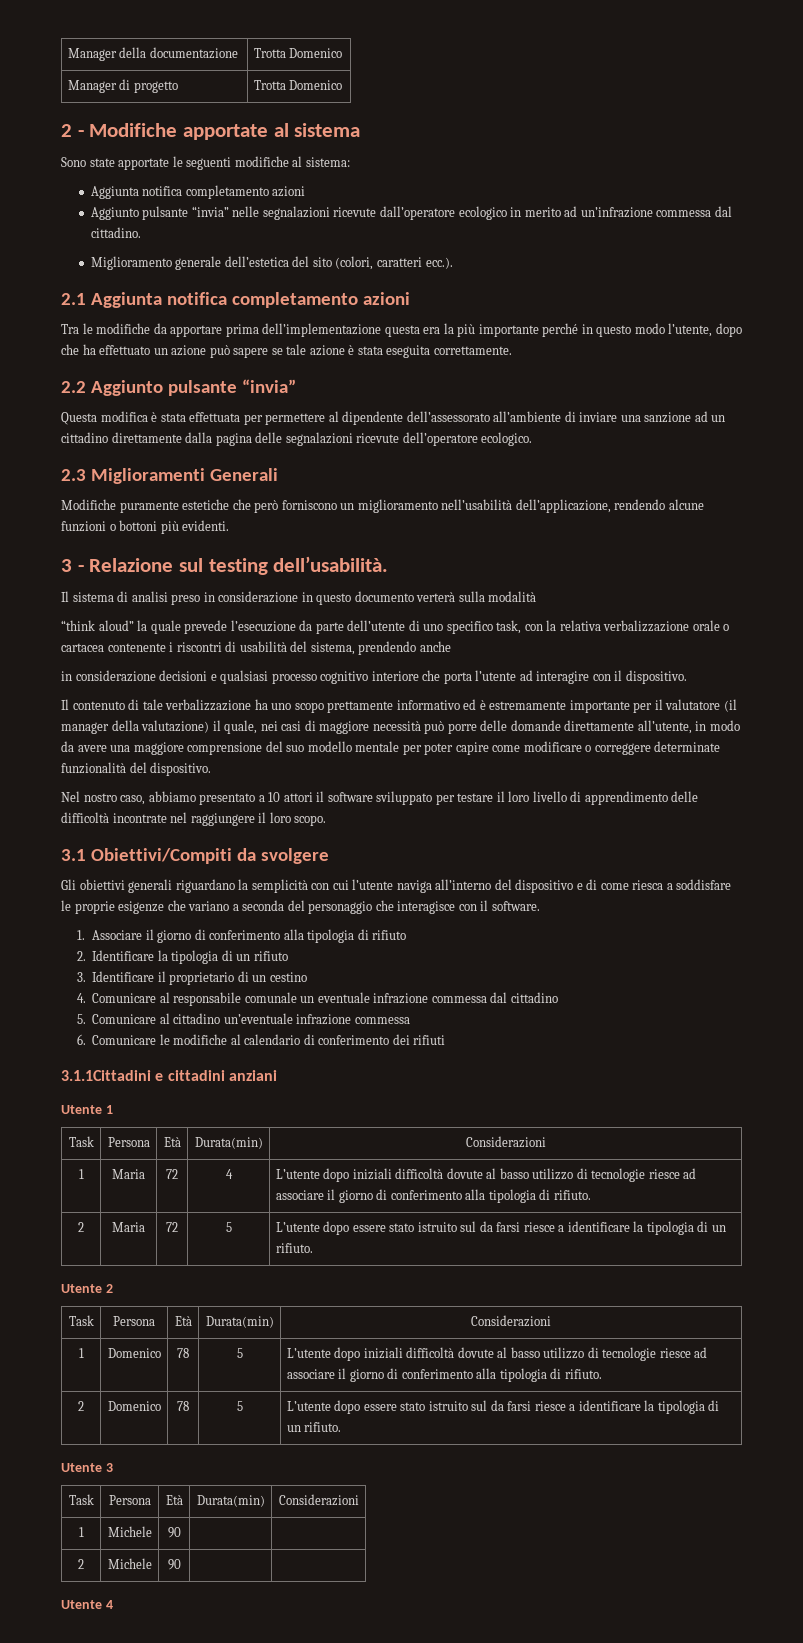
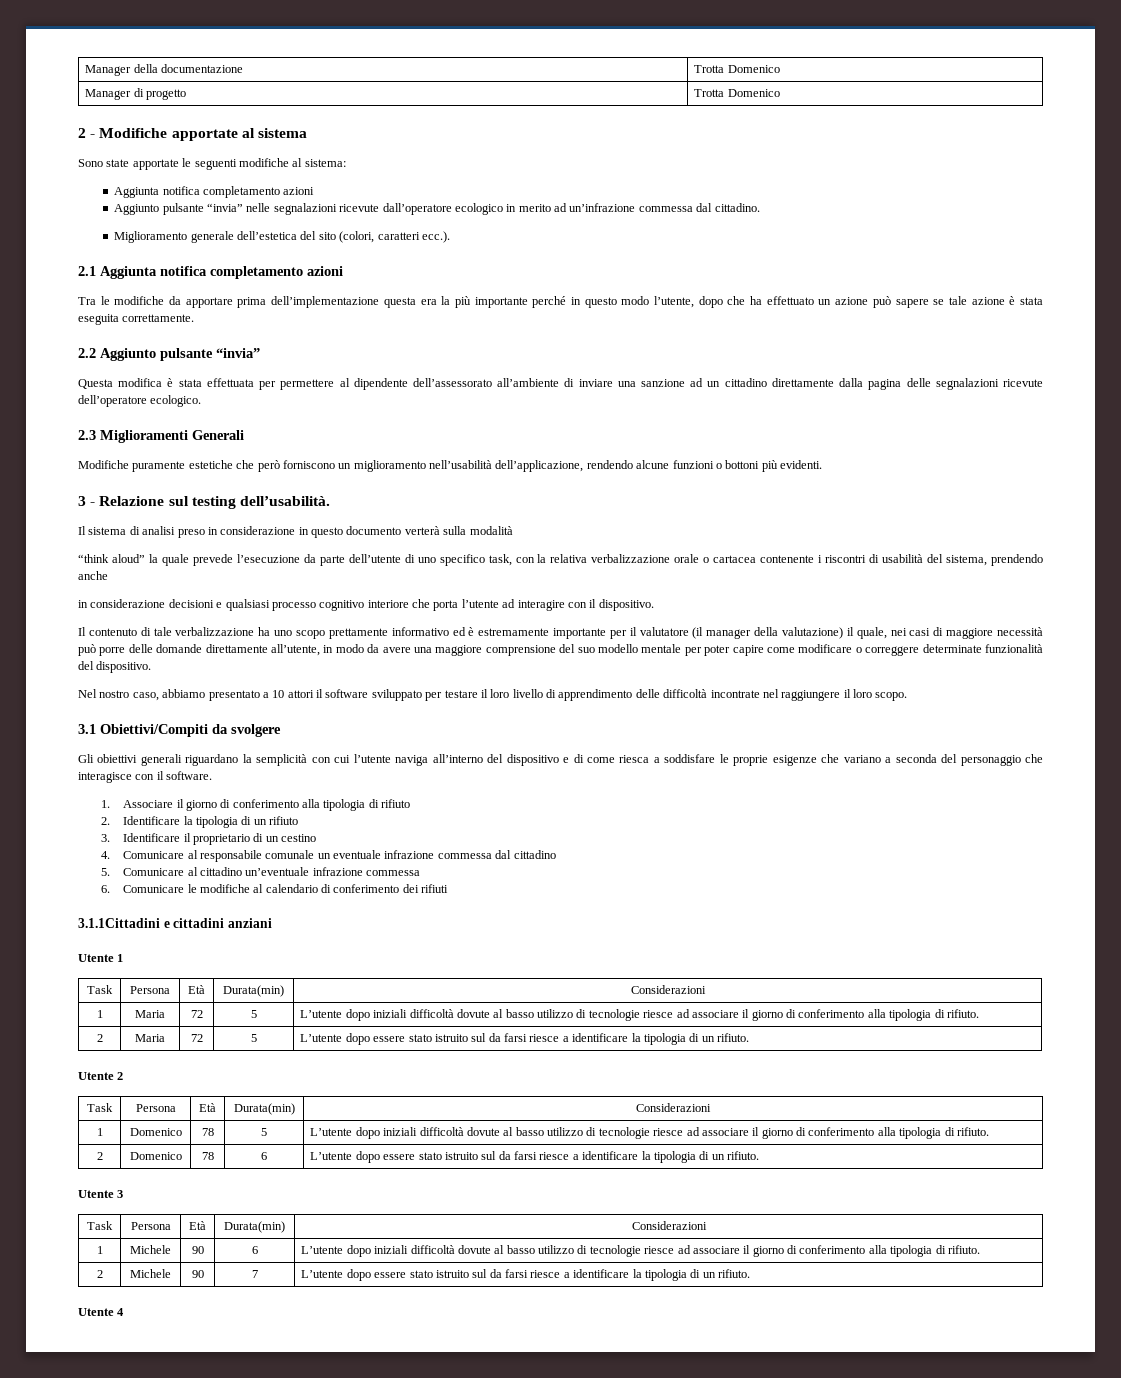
[225,1169,233,1179] 4 -> [250,1010,257,1018] 5
[236,1401,243,1411] 5 -> [261,1152,267,1160] 6
[78,1559,84,1569] [107,1558,152,1569] [167,1559,181,1570] | // 2 | Michele | 90 | | -> [251,1246,258,1254] [301,1245,980,1257] [96,1270,103,1278] [130,1269,171,1278] [191,1270,204,1278] [251,1270,258,1278] [301,1269,750,1281] 6 | L’utente dopo iniziali difficoltà dovute al basso utilizzo di tecnologie riesce ad associare il giorno di conferimento alla tipologia di rifiuto. // 2 | Michele | 90 | 7 | L’utente dopo essere stato istruito sul da farsi riesce a identificare la tipologia di un rifiuto.

